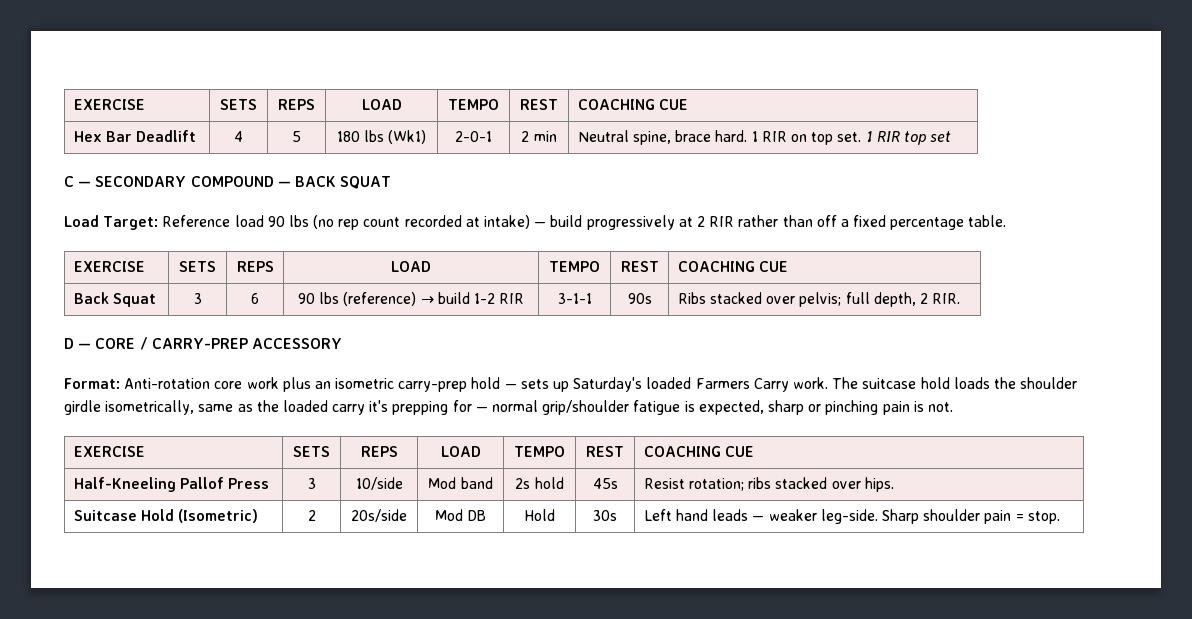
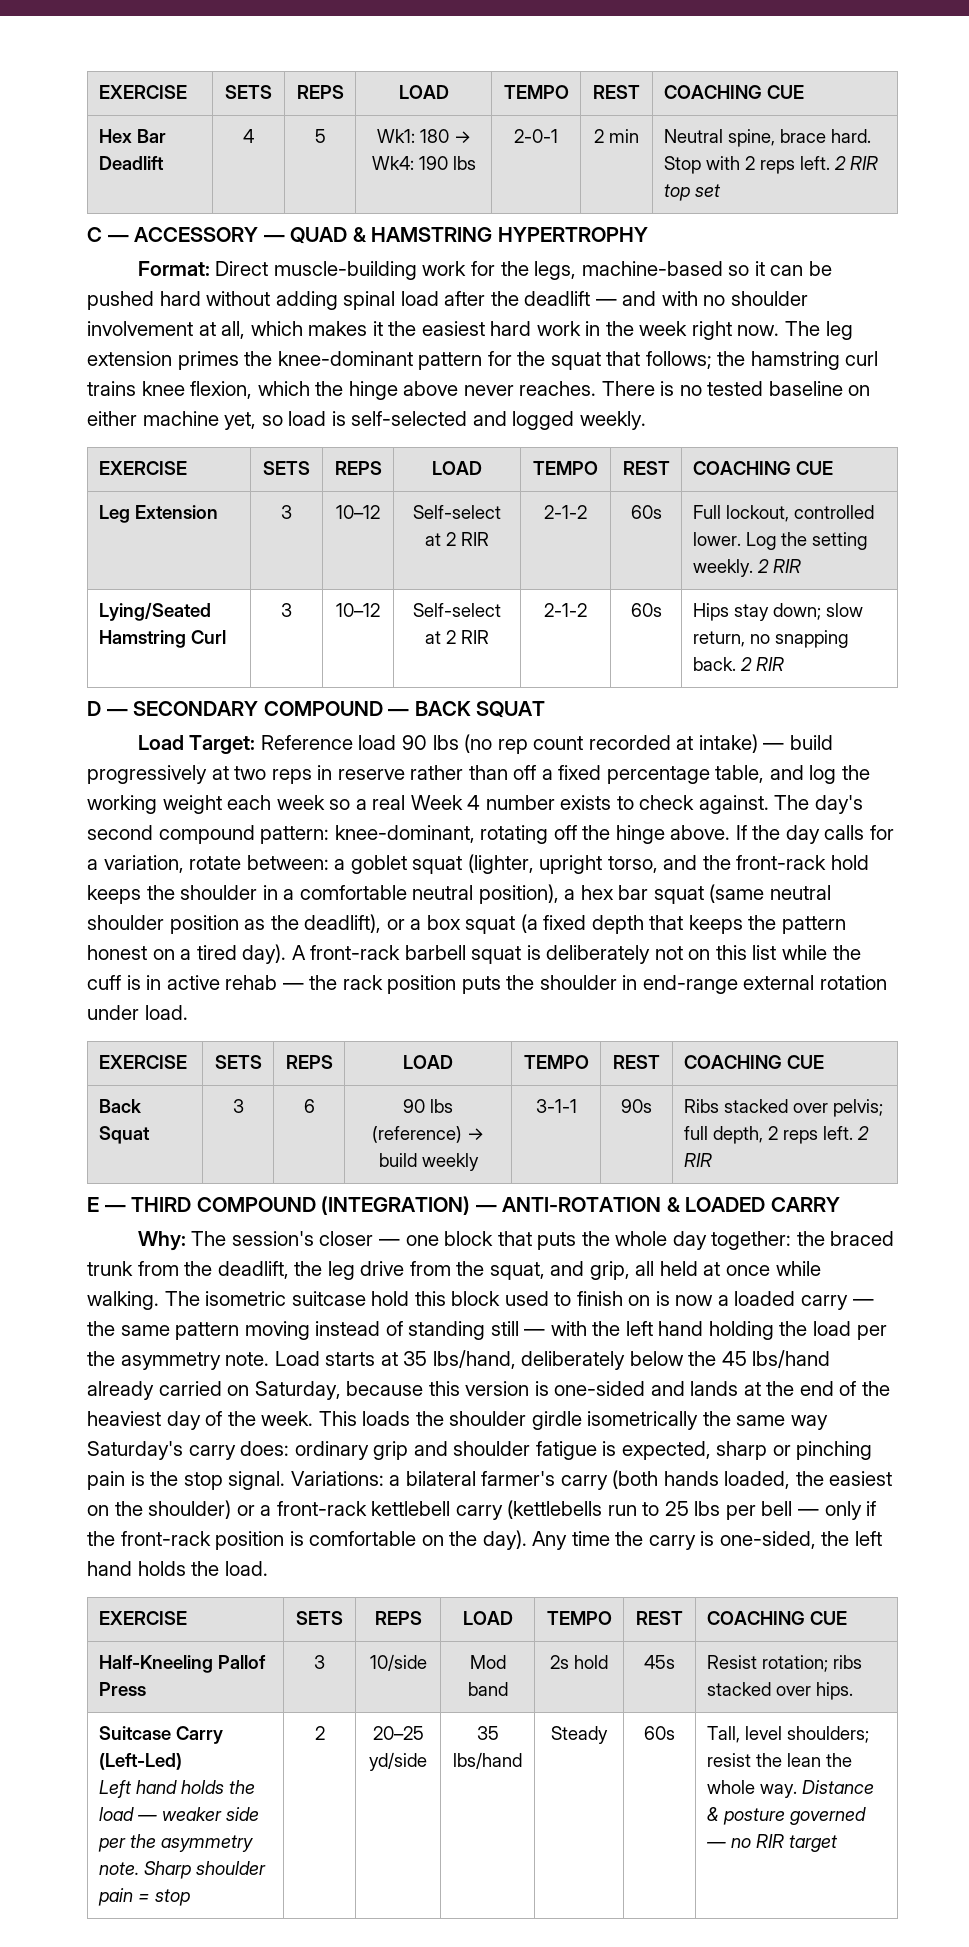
[336,130,427,144] 180 lbs (Wk1) -> [376,129,471,143] [371,156,476,170] Wk1: 180 → Wk4: 190 lbs
[751,131,873,145] 1 RIR on top set. 1 -> [663,156,846,174] Stop with 2 reps left. 2
(92, 184) none -> [134,227,648,244] [137,261,832,280] [87,291,808,310] [87,321,853,340] [87,351,879,370] [87,381,871,400] [87,411,646,430] [98,461,187,475] [263,461,310,475] [334,461,382,475] [432,461,482,475] [533,461,598,475] [622,461,670,475] [692,461,833,475] [98,505,218,523] [281,505,292,519] [336,505,380,519] [413,505,501,519] [425,532,489,546] [544,505,587,519] [630,505,662,519] [692,505,874,522] [692,532,867,550] [692,559,802,577] [98,602,211,621] [98,630,226,648] [281,603,292,617] [336,603,380,617] [413,603,501,617] [425,630,489,644] [544,603,587,617] [630,603,662,617] [692,603,863,621] [692,630,848,648] [692,657,785,671] [87,701,128,716] ACCESSORY — QUAD & HAMSTRING HYPERTROPHY // Format: Direct muscle-building work for the legs, machine-based so it can be pushed hard without adding spinal load after the deadlift — and with no shoulder involvement at all, which makes it the easiest hard work in the week right now. The leg extension primes the knee-dominant pattern for the squat that follows; the hamstring curl trains knee flexion, which the hinge above never reaches. There is no tested baseline on either machine yet, so load is self-selected and logged weekly. // EXERCISE | SETS | REPS | LOAD | TEMPO | REST | COACHING CUE // Leg Extension | 3 | 10–12 | Self-select at 2 RIR | 2-1-2 | 60s | Full lockout, controlled lower. Log the setting weekly. 2 RIR // Lying/Seated Hamstring Curl | 3 | 10–12 | Self-select at 2 RIR | 2-1-2 | 60s | Hips stay down; slow return, no snapping back. 2 RIR // D —
[696,216,735,227] 2 RIR -> [234,765,405,784] two reps in reserve
[968,215,1007,227] table. -> [715,765,871,784] [87,795,864,814] [87,825,894,844] [87,854,869,874] [87,884,831,904] [87,914,847,934] [87,944,861,964] [87,975,888,994] [87,1005,188,1020] table, and log the working weight each week so a real Week 4 number exists to check against. The day's second compound pattern: knee-dominant, rotating off the hinge above. If the day calls for a variation, rotate between: a goblet squat (lighter, upright torso, and the front-rack hold keeps the shoulder in a comfortable neutral position), a hex bar squat (same neutral shoulder position as the deadlift), or a box squat (a fixed depth that keeps the pattern honest on a tired day). A front-rack barbell squat is deliberately not on this list while the cuff is in active rehab — the rack position puts the shoulder in end-range external rotation under load.
[473,293,525,304] 1-2 RIR -> [421,1153,479,1171] weekly
[932,293,961,304] [64,337,342,350] [64,377,1078,392] [64,400,630,415] RIR. // D — CORE / CARRY-PREP ACCESSORY // Format: Anti-rotation core work plus an isometric carry-prep hold — sets up Saturday's loaded Farmers Carry work. The suitcase hold loads the shoulder girdle isometrically, same as the loaded carry it's prepping for — normal grip/shoulder -> [782,1126,869,1144] [683,1153,713,1167] [87,1196,840,1215] [137,1231,895,1251] [87,1261,821,1280] [87,1291,874,1310] [87,1321,887,1340] [87,1350,831,1370] [87,1381,891,1400] [87,1411,828,1430] [87,1441,531,1460] reps left. 2 RIR // E — THIRD COMPOUND (INTEGRATION) — ANTI-ROTATION & LOADED CARRY // Why: The session's closer — one block that puts the whole day together: the braced trunk from the deadlift, the leg drive from the squat, and grip, all held at once while walking. The isometric suitcase hold this block used to finish on is now a loaded carry — the same pattern moving instead of standing still — with the left hand holding the load per the asymmetry note. Load starts at 35 lbs/hand, deliberately below the 45 lbs/hand already carried on Saturday, because this version is one-sided and lands at the end of the heaviest day of the week. This loads the shoulder girdle isometrically the same way Saturday's carry does: ordinary grip and shoulder
[927,402,953,412] not. -> [150,1470,893,1490] [87,1500,877,1520] [87,1530,883,1550] [87,1561,268,1576] the stop signal. Variations: a bilateral farmer's carry (both hands loaded, the easiest on the shoulder) or a front-rack kettlebell carry (kettlebells run to 25 lbs per bell — only if the front-rack position is comfortable on the day). Any time the carry is one-sided, the left hand holds the load.
[141,509,259,523] [307,510,316,521] [351,509,407,522] [434,509,487,521] [524,509,555,521] [593,510,617,521] [643,509,1060,524] Hold (Isometric) | 2 | 20s/side | Mod DB | Hold | 30s | Left hand leads — weaker leg-side. Sharp shoulder pain = stop. -> [175,1726,223,1744] [98,1753,182,1770] [98,1780,255,1798] [98,1807,259,1821] [97,1834,253,1852] [98,1861,266,1879] [97,1888,190,1906] [314,1726,325,1740] [372,1726,424,1740] [369,1752,427,1771] [476,1726,499,1740] [453,1752,522,1769] [551,1726,608,1744] [644,1726,675,1740] [706,1726,869,1743] [706,1753,852,1767] [706,1780,874,1798] [706,1807,866,1825] [706,1834,838,1852] Carry (Left-Led) // Left hand holds the load — weaker side per the asymmetry note. Sharp shoulder pain = stop | 2 | 20–25 yd/side | 35 lbs/hand | Steady | 60s | Tall, level shoulders; resist the lean the whole way. Distance & posture governed — no RIR target

